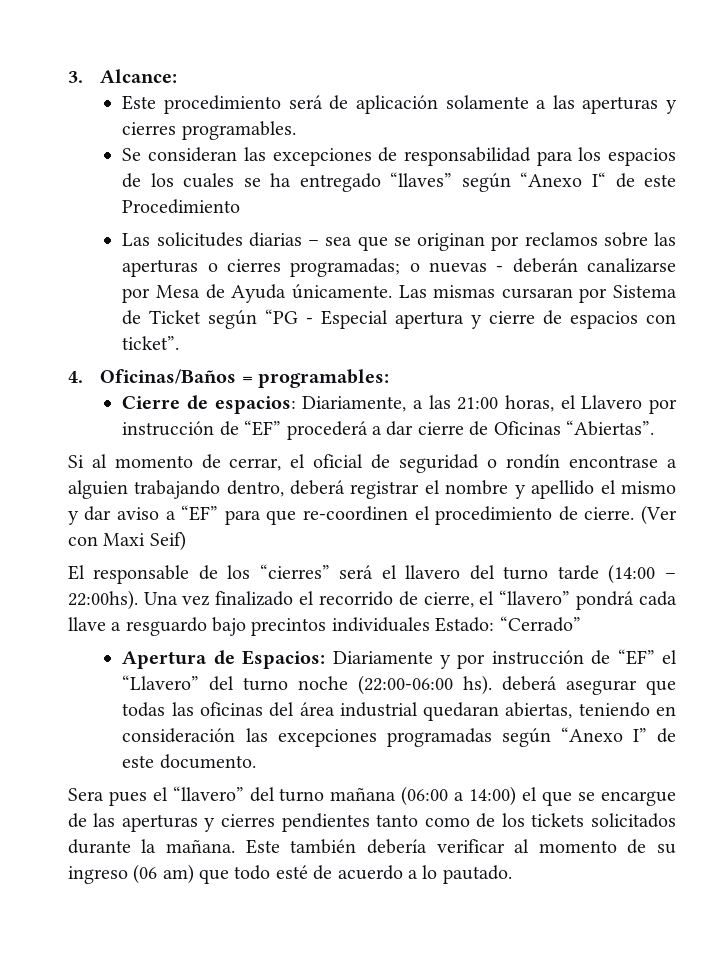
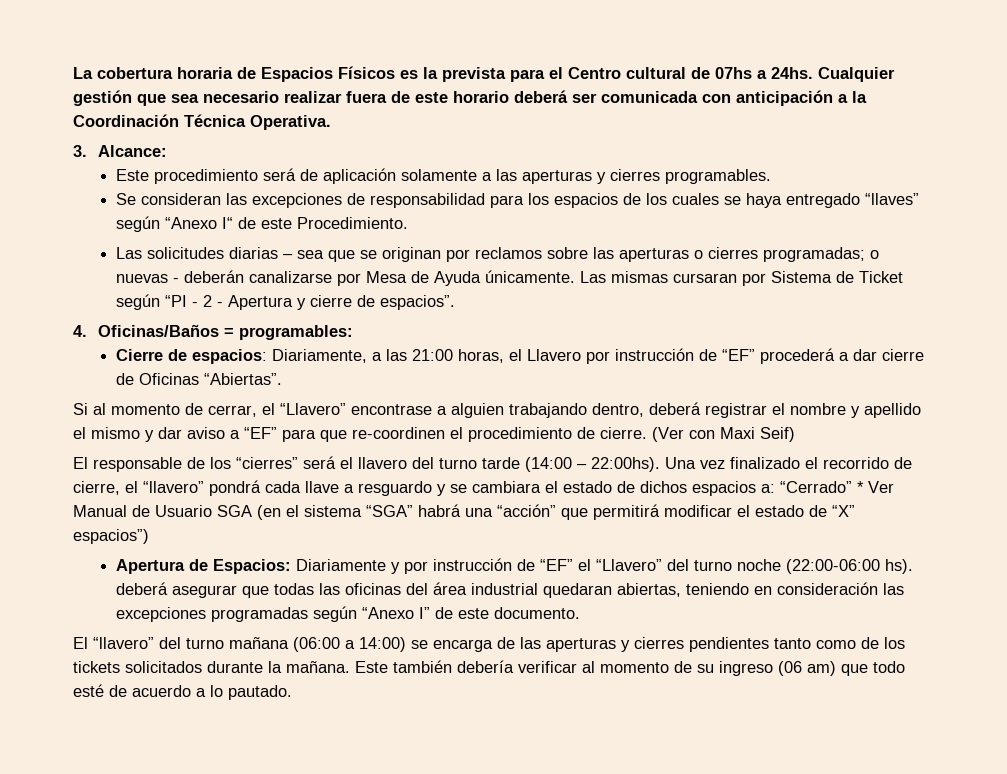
(67, 77) none -> [72,66,895,82] [72,90,867,106] [72,114,331,130] La cobertura horaria de Espacios Físicos es la prevista para el Centro cultural de 07hs a 24hs. Cualquier gestión que sea necesario realizar fuera de este horario deberá ser comunicada con anticipación a la Coordinación Técnica Operativa. //
[270,173,292,187] ha -> [746,193,783,208] haya
[122,199,241,214] Procedimiento -> [297,217,409,229] Procedimiento.
[265,309,676,329] [122,336,180,350] “PG - Especial apertura y cierre de espacios con ticket”. -> [165,295,456,310] “PI - 2 - Apertura y cierre de espacios”.
[313,454,561,473] oficial de seguridad o rondín -> [279,403,346,415] “Llavero”
[211,616,581,636] bajo precintos individuales Estado: “Cerrado” -> [436,481,894,496] [72,504,855,520] [72,529,149,544] y se cambiara el estado de dichos espacios a: “Cerrado” * Ver Manual de Usuario SGA (en el sistema “SGA” habrá una “acción” que permitirá modificar el estado de “X” espacios”)
[67,787,168,806] Sera pues el -> [72,637,88,649] El
[522,787,676,806] el que se encargue -> [410,639,493,652] se encarga

